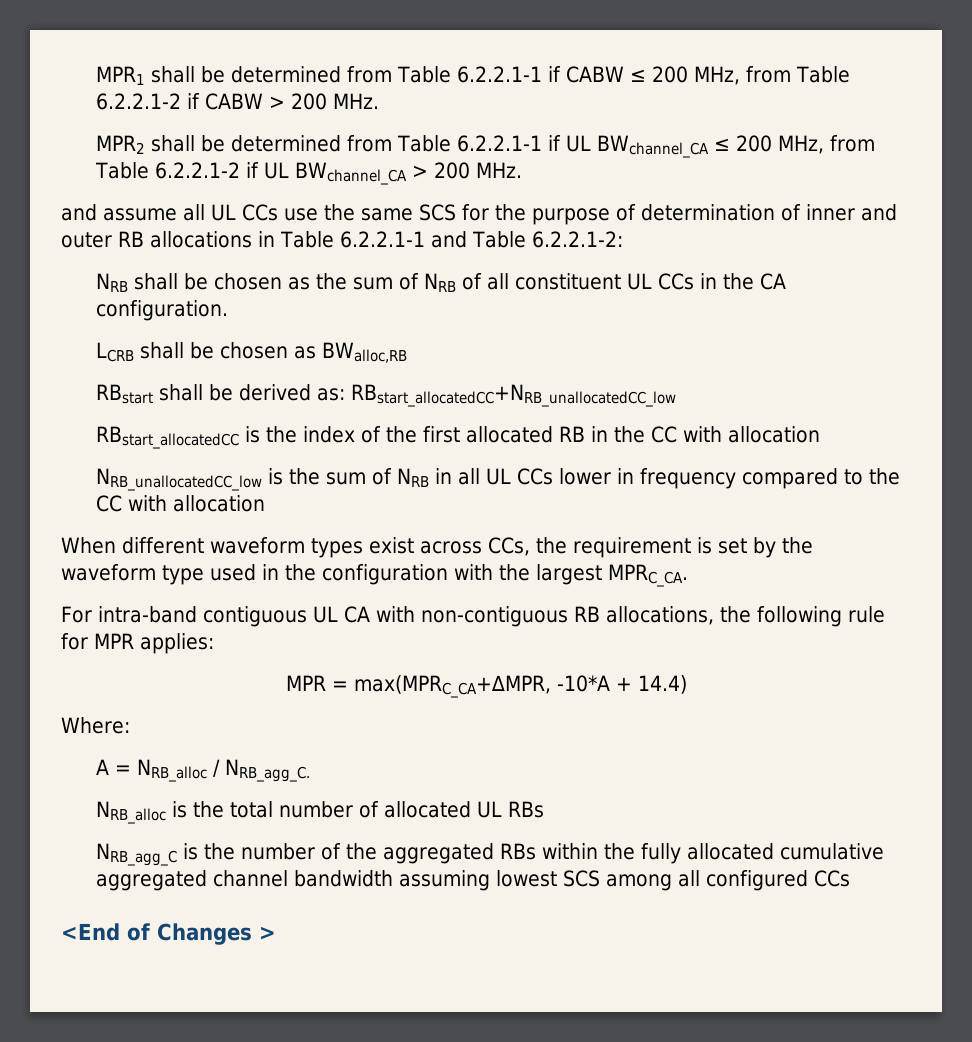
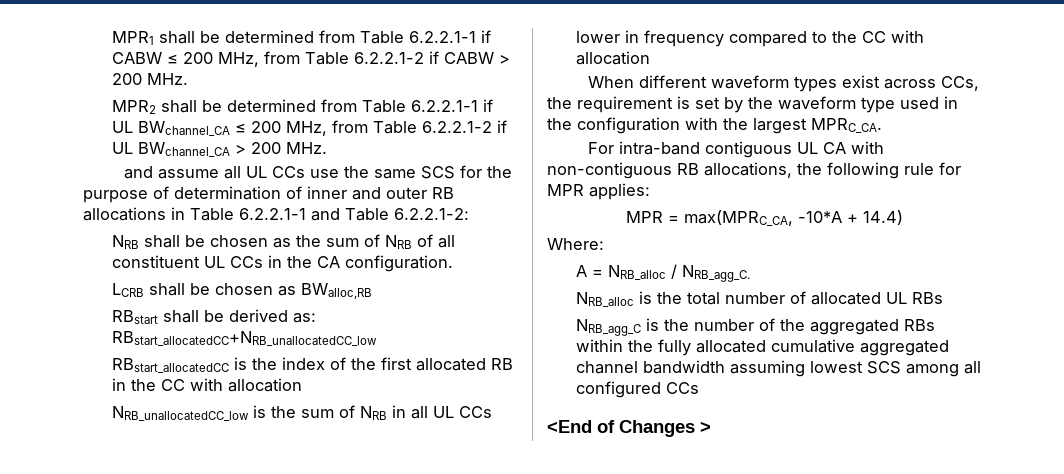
[353,675,551,698] max(MPRC_CA+∆MPR, -> [683,210,793,226] max(MPRC_CA,

